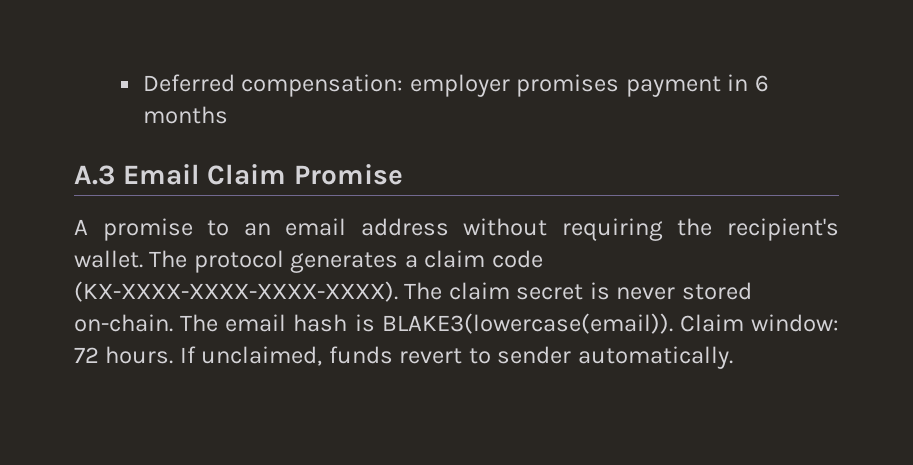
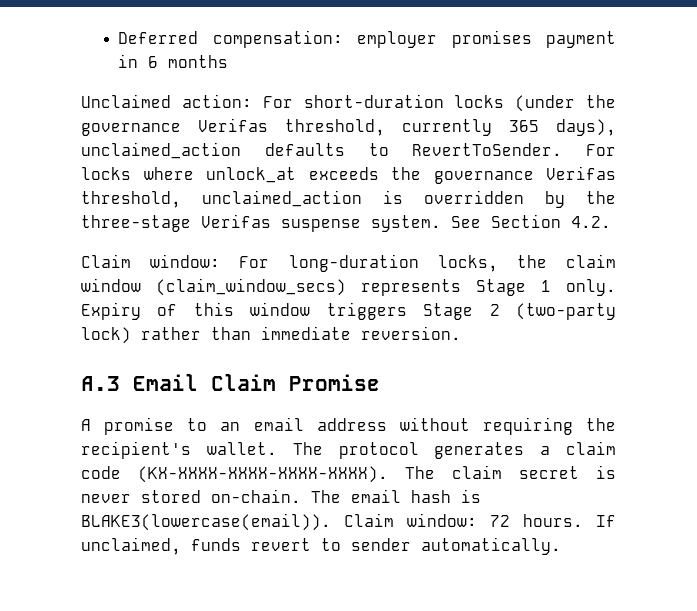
(228, 115) none -> [81,94,616,112] [81,118,616,136] [81,142,616,159] [81,166,616,184] [81,190,616,208] [81,214,611,232] [81,254,616,272] [81,278,616,296] [81,302,616,320] [81,326,461,344] // Unclaimed action: For short-duration locks (under the governance Verifas threshold, currently 365 days), unclaimed_action defaults to RevertToSender. For locks where unlock_at exceeds the governance Verifas threshold, unclaimed_action is overridden by the three-stage Verifas suspense system. See Section 4.2. // Claim window: For long-duration locks, the claim window (claim_window_secs) represents Stage 1 only. Expiry of this window triggers Stage 2 (two-party lock) rather than immediate reversion.

